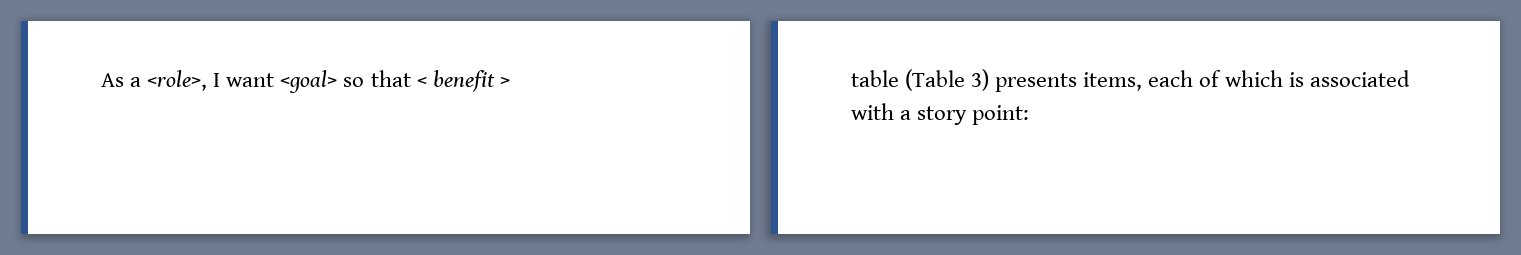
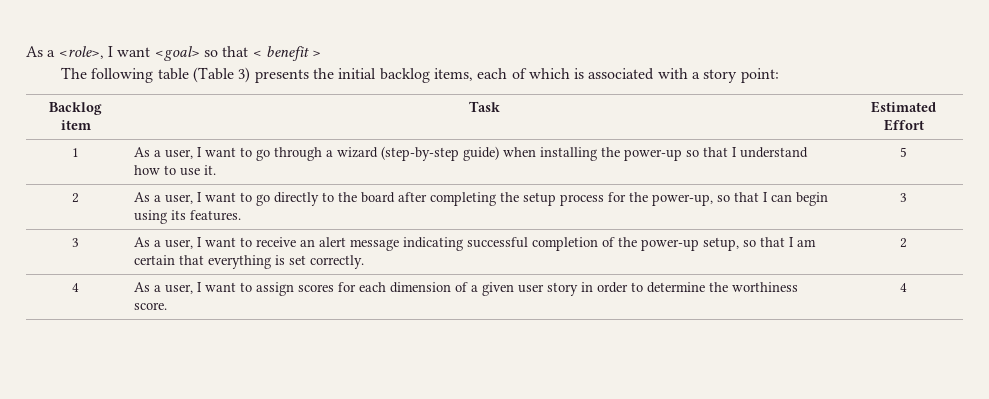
(510, 82) none -> [61,67,154,83] The following
(1078, 82) none -> [312,68,430,83] the initial backlog
(1030, 115) none -> [49,102,102,115] [60,120,91,130] [469,101,500,112] [871,101,936,113] [883,119,924,131] [72,148,79,157] [134,146,809,161] [134,165,217,176] [900,147,907,157] [72,193,79,203] [134,192,829,206] [134,210,242,224] [900,193,907,202] [72,238,79,247] [134,237,817,251] [134,255,365,269] [900,238,907,248] [72,283,79,292] [134,282,799,296] [134,302,168,310] [900,283,907,292] // Backlog item | Task | Estimated Effort // 1 | As a user, I want to go through a wizard (step-by-step guide) when installing the power-up so that I understand how to use it. | 5 // 2 | As a user, I want to go directly to the board after completing the setup process for the power-up, so that I can begin using its features. | 3 // 3 | As a user, I want to receive an alert message indicating successful completion of the power-up setup, so that I am certain that everything is set correctly. | 2 // 4 | As a user, I want to assign scores for each dimension of a given user story in order to determine the worthiness score. | 4

